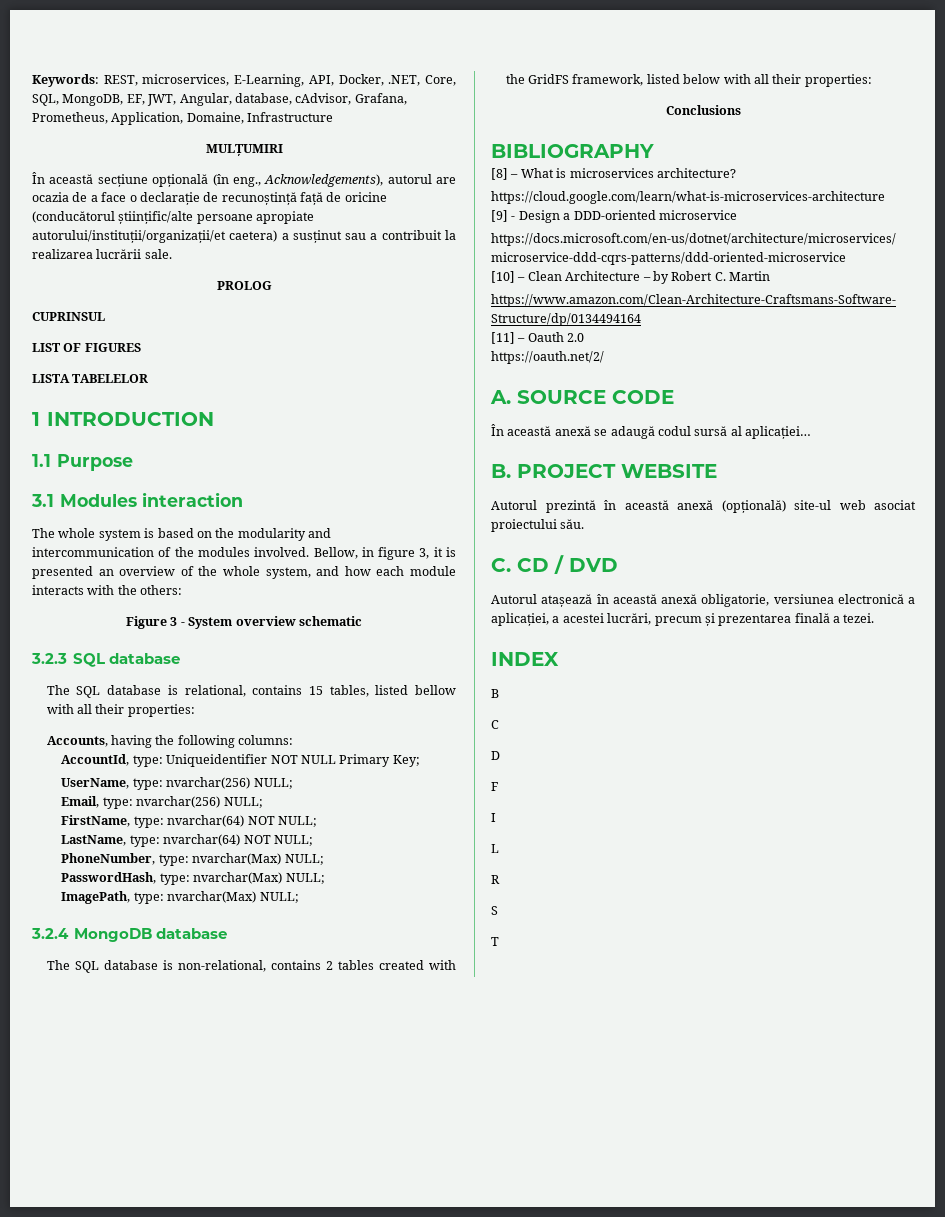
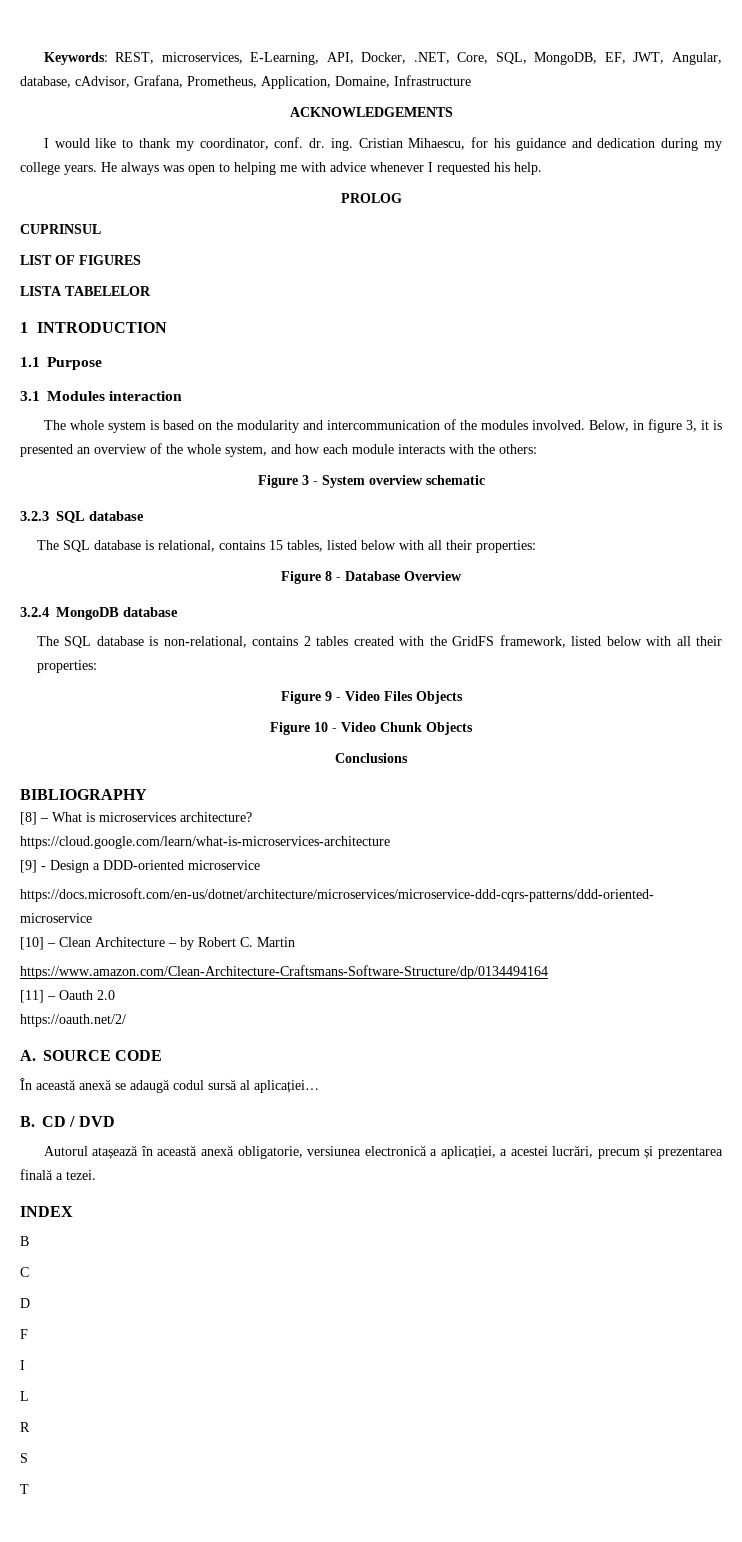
[205,144,283,156] [32,172,456,187] [32,192,387,205] [32,211,315,224] [32,230,456,243] [32,249,172,259] MULȚUMIRI // În această secțiune opțională (în eng., Acknowledgements), autorul are ocazia de a face o declarație de recunoștință față de oricine (conducătorul științific/alte persoane apropiate autorului/instituții/organizații/et caetera) a susținut sau a contribuit la realizarea lucrării sale. -> [289,107,453,117] [43,137,722,151] [20,162,542,175] ACKNOWLEDGEMENTS // I would like to thank my coordinator, conf. dr. ing. Cristian Mihaescu, for his guidance and dedication during my college years. He always was open to helping me with advice whenever I requested his help.
[313,547,358,559] Bellow, -> [588,420,629,432] Below,
[415,685,456,695] [46,704,195,717] [46,735,294,748] [61,754,420,767] [61,777,293,790] [61,796,263,809] [61,815,317,828] [61,834,313,847] [61,853,324,866] [61,872,325,885] [61,891,299,904] bellow with all their properties: // Accounts, having the following columns: // AccountId, type: Uniqueidentifier NOT NULL Primary Key; // UserName, type: nvarchar(256) NULL; // Email, type: nvarchar(256) NULL; // FirstName, type: nvarchar(64) NOT NULL; // LastName, type: nvarchar(64) NOT NULL; // PhoneNumber, type: nvarchar(Max) NULL; // PasswordHash, type: nvarchar(Max) NULL; // ImagePath, type: nvarchar(Max) NULL; -> [360,540,536,553] [281,571,462,584] below with all their properties: // Figure 8 - Database Overview
(872, 80) none -> [280,691,463,704] [270,722,473,735] // Figure 9 - Video Files Objects // Figure 10 - Video Chunk Objects
[517,464,718,478] [491,500,916,513] [491,519,585,532] [491,558,511,572] PROJECT WEBSITE // Autorul prezintă în această anexă (opțională) site-ul web asociat proiectului său. // C. -> (35, 1121) none

